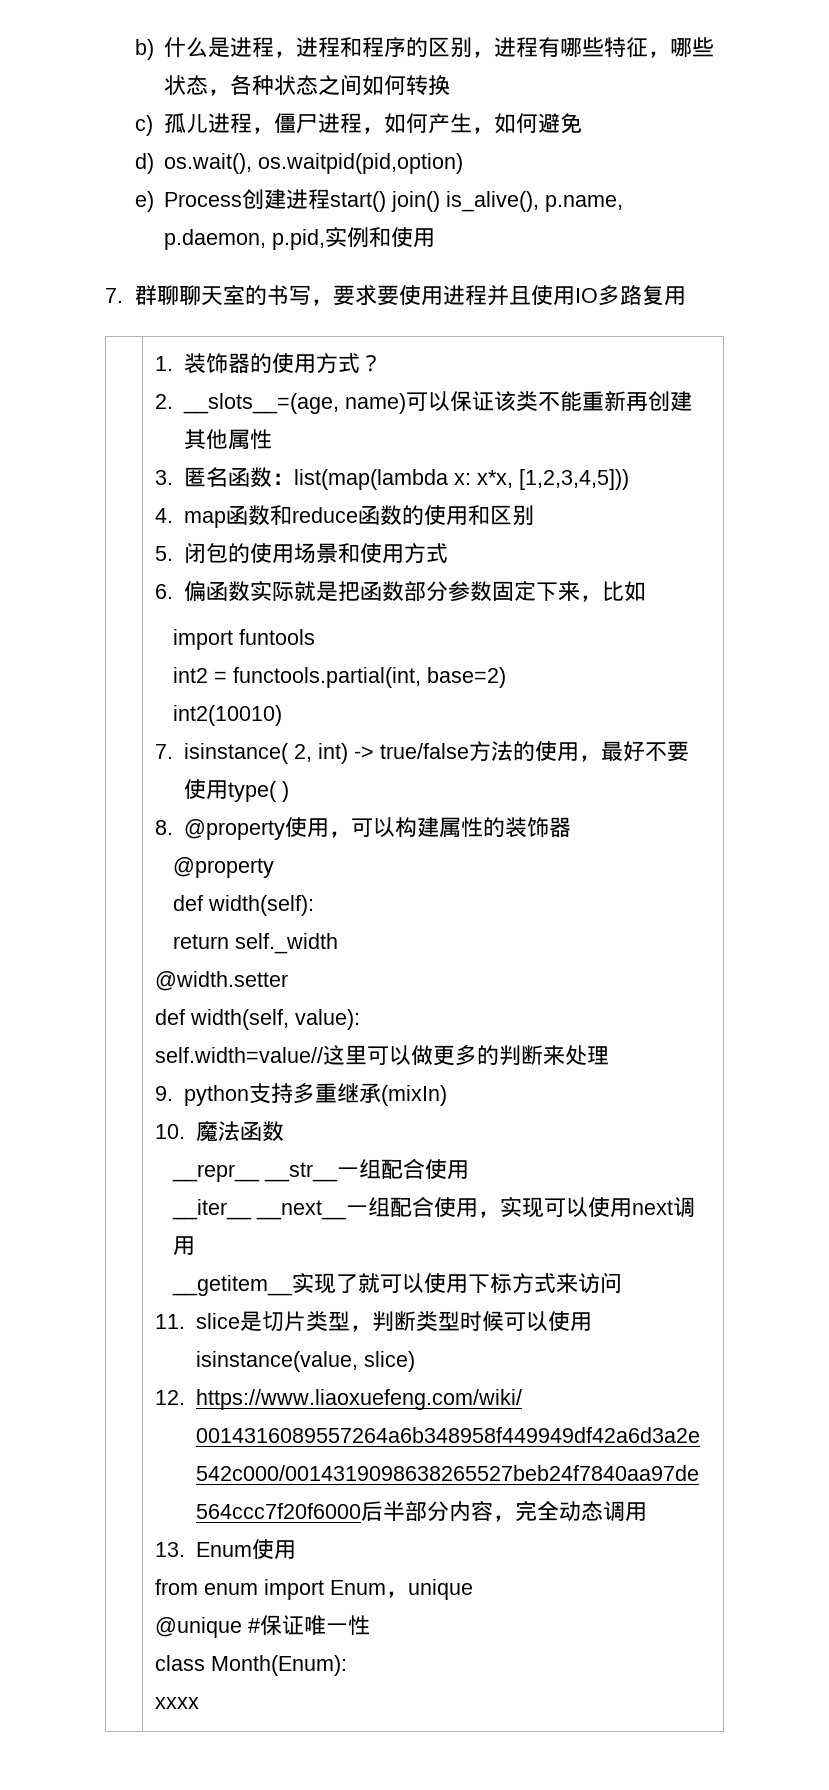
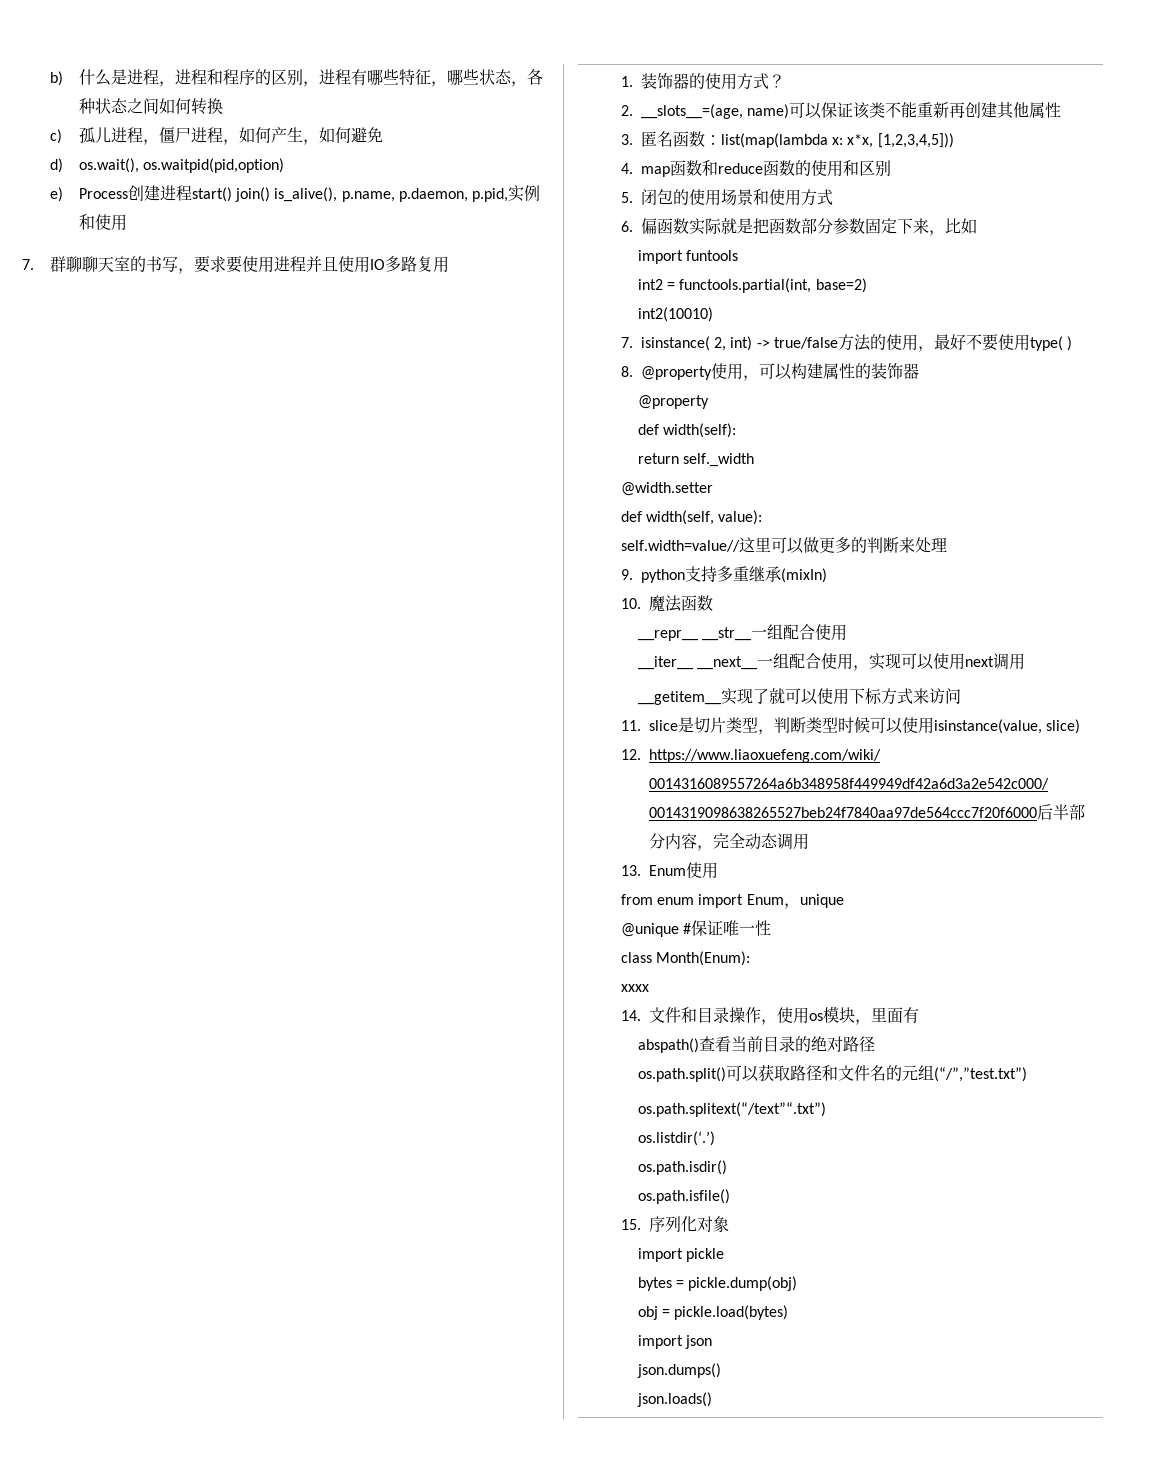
(200, 1703) none -> [620,1006,919,1025] [637,1036,875,1053] [637,1064,1027,1082] [637,1102,826,1117] [637,1131,715,1146] [637,1160,727,1175] [637,1189,730,1204] [620,1216,729,1232] [637,1248,725,1262] [637,1276,798,1291] [637,1305,789,1320] [637,1335,713,1349] [636,1363,721,1378] [636,1392,712,1407] // 14.文件和目录操作，使用os模块，里面有 // abspath()查看当前目录的绝对路径 // os.path.split()可以获取路径和文件名的元组(“/”,”test.txt”) // os.path.splitext(“/text”“.txt”) // os.listdir(‘.’) // os.path.isdir() // os.path.isfile() // 15.序列化对象 // import pickle // bytes = pickle.dump(obj) // obj = pickle.load(bytes) // import json // json.dumps() // json.loads()

